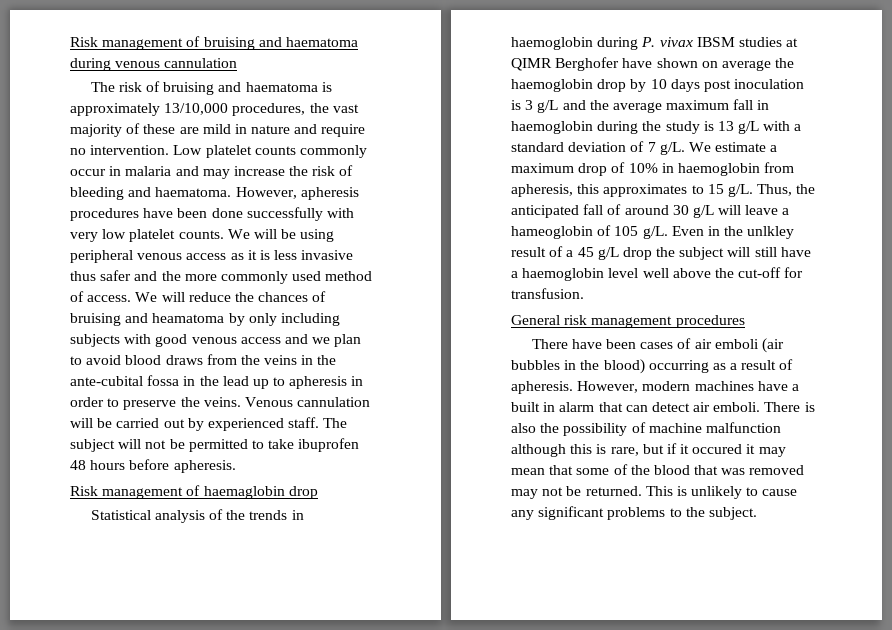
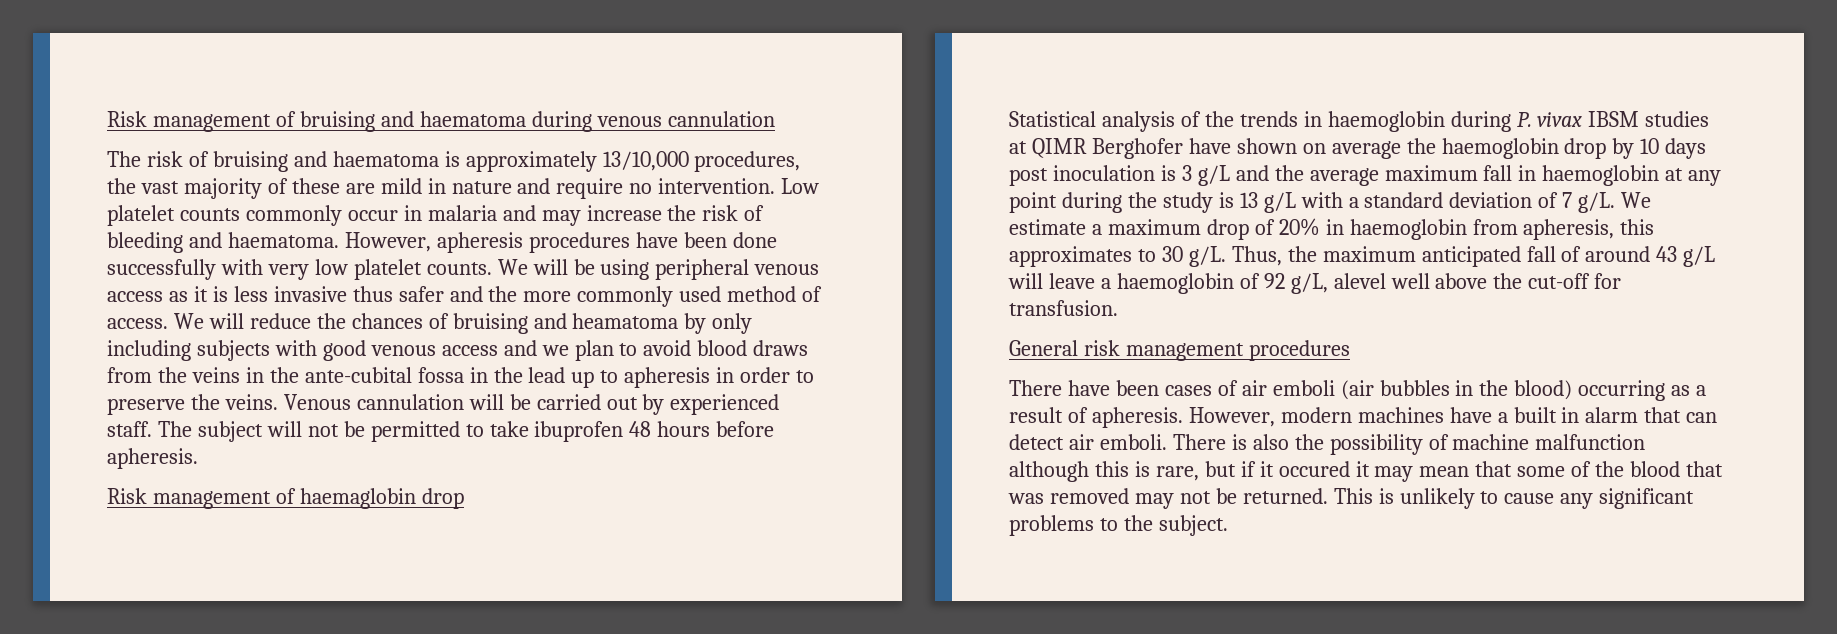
(593, 127) none -> [1665,168,1722,186] [1009,192,1057,213] at any point
[628,163,658,173] 10% -> [1278,218,1320,236] 20%
[707,184,724,194] 15 -> [1161,246,1183,262] 30
(816, 189) none -> [1322,246,1416,262] maximum
[672,205,689,215] 30 -> [1656,246,1678,262] 43
[511,225,795,239] [511,246,811,260] [511,268,639,281] hameoglobin of 105 g/L. Even in the unlkley result of a 45 g/L drop the subject will still have a haemoglobin level -> [1116,273,1386,294] haemoglobin of 92 g/L, alevel

